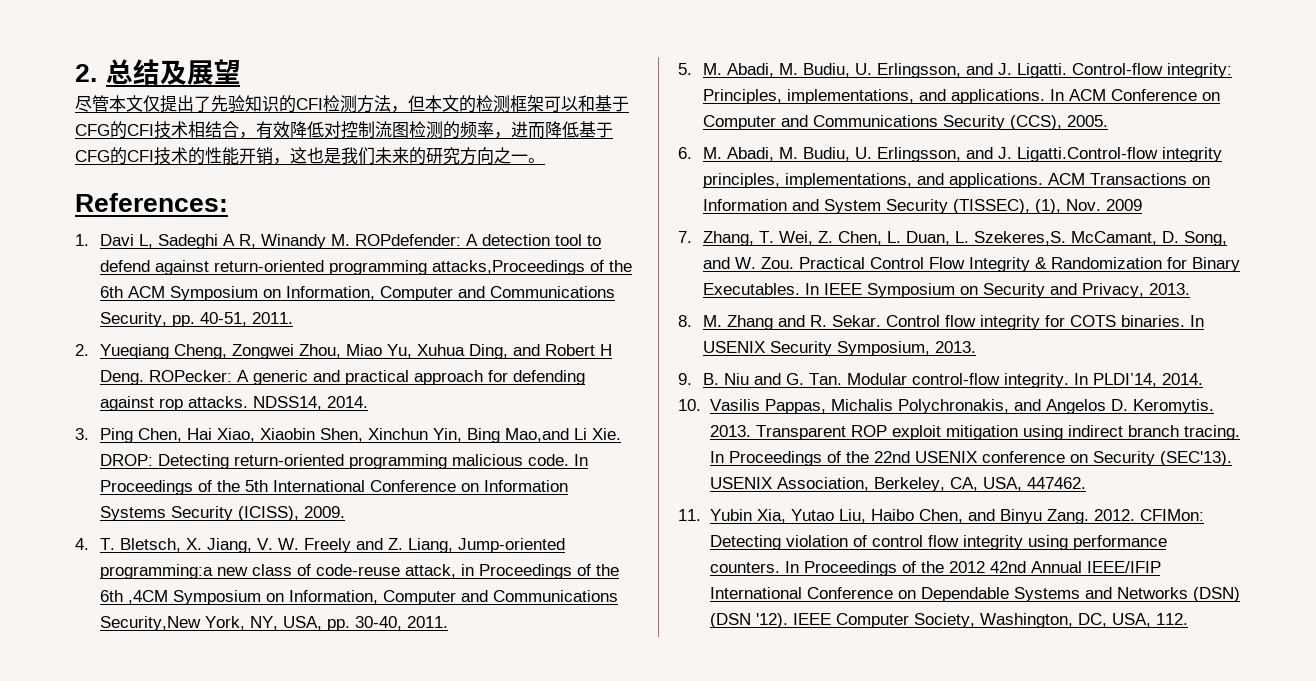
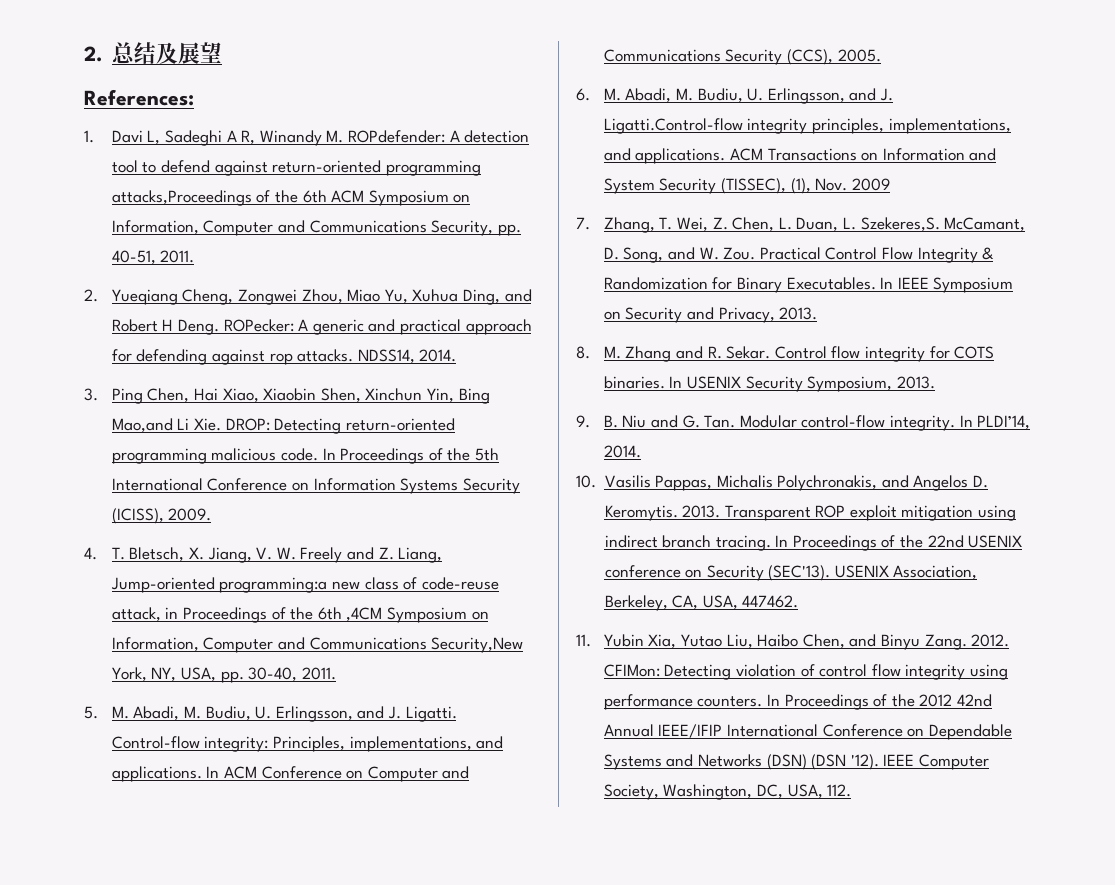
[75,95,629,113] [75,121,613,139] [75,147,545,165] // 尽管本文仅提出了先验知识的CFI检测方法，但本文的检测框架可以和基于CFG的CFI技术相结合，有效降低对控制流图检测的频率，进而降低基于CFG的CFI技术的性能开销，这也是我们未来的研究方向之一。 -> (222, 52) none

